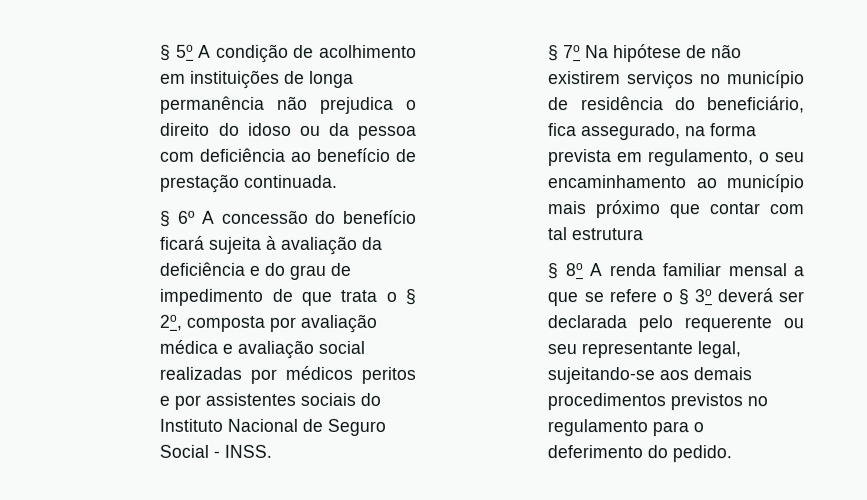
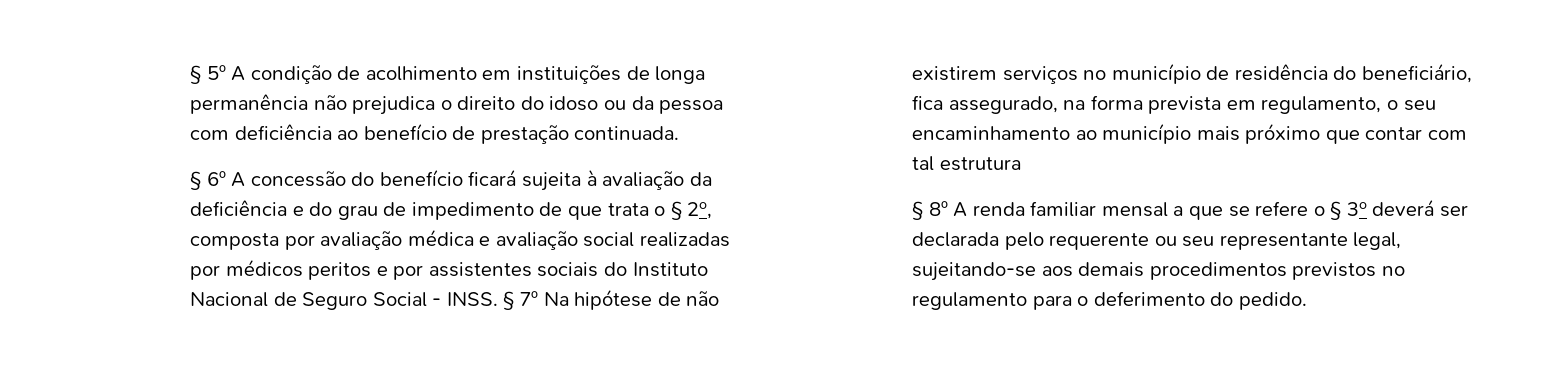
[160,44,194,61] § 5o -> [190,65,226,84] § 5º
[548,45,582,62] // § 7o -> [503,291,538,310] § 7º
[564,263,583,277] 8o -> [928,201,948,216] 8º

